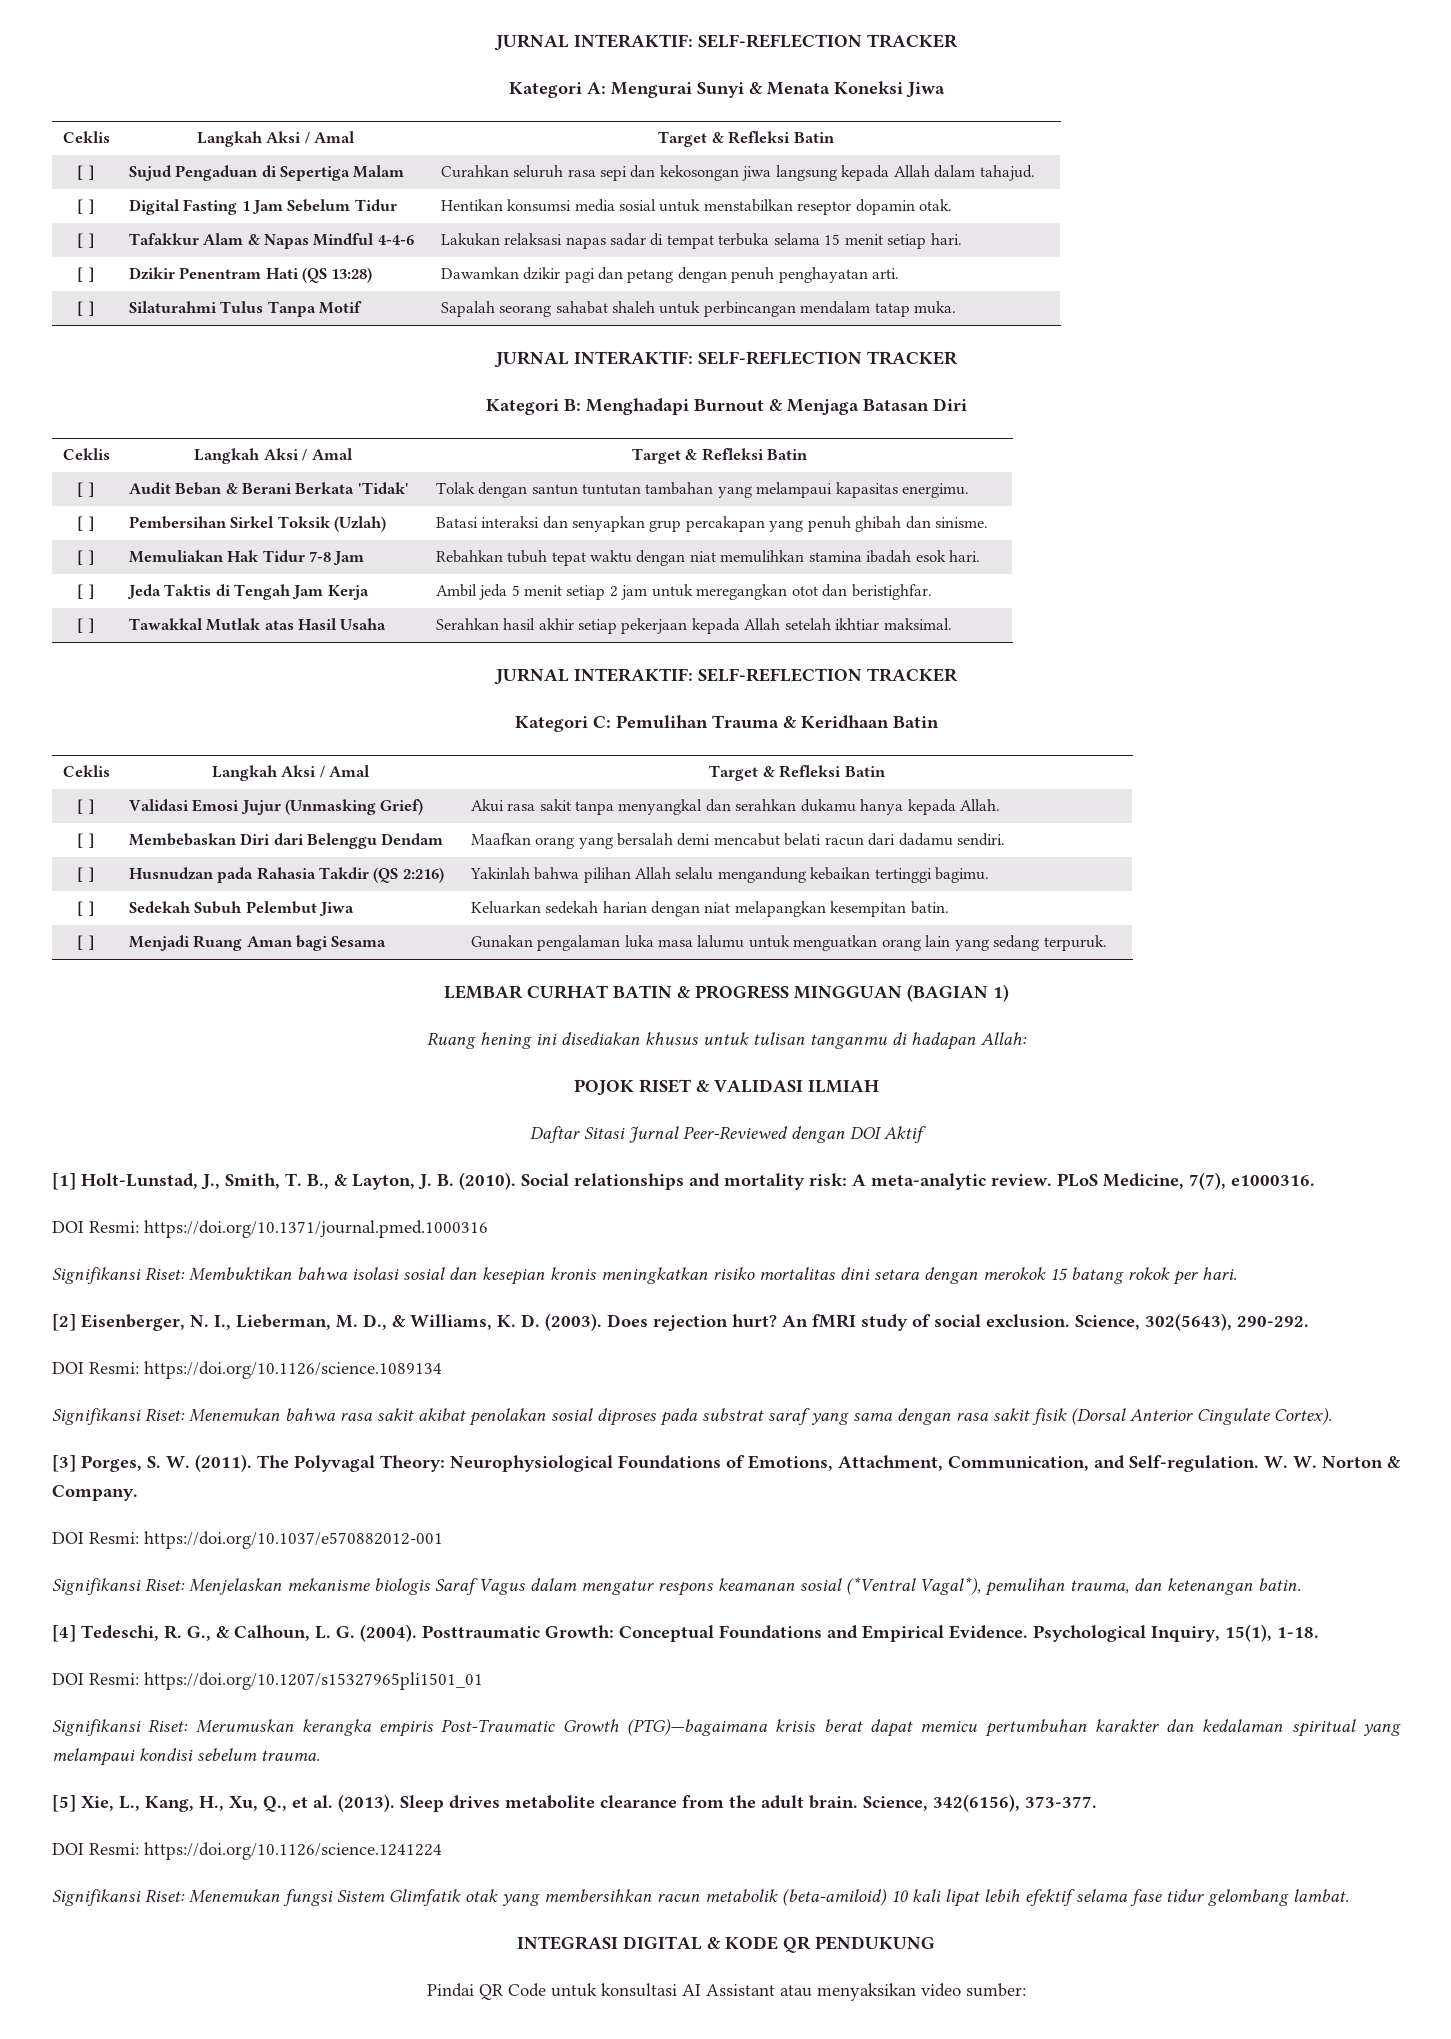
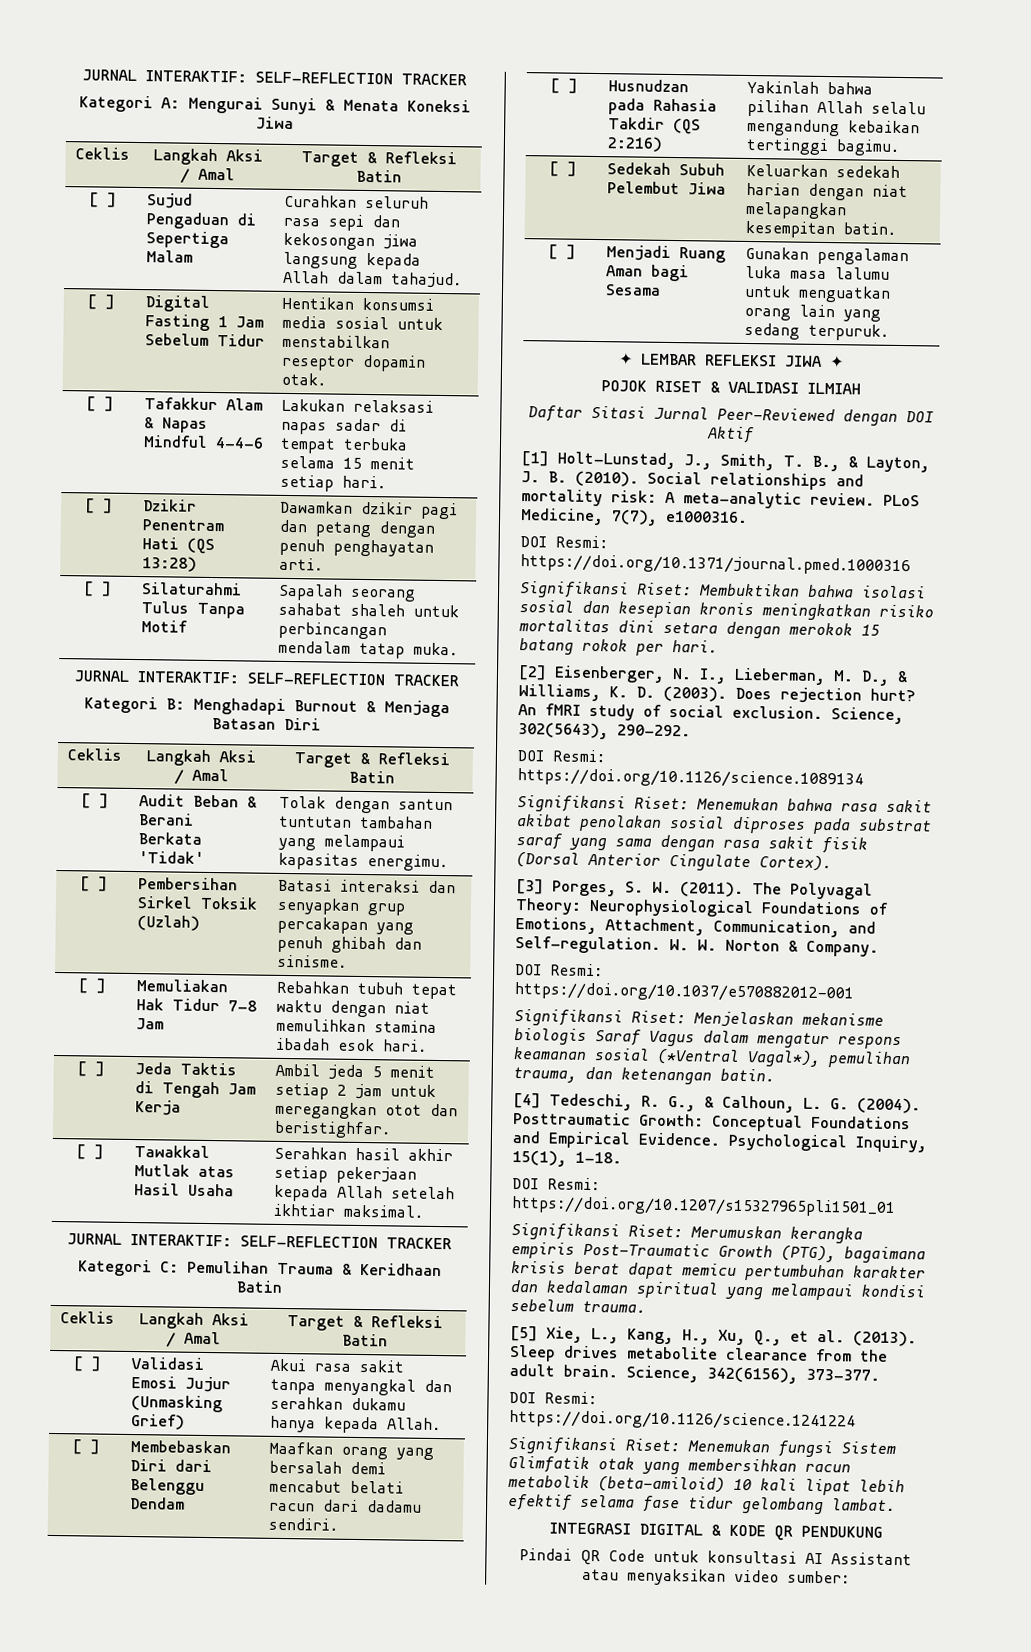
[443,984,1009,1002] [426,1032,1027,1050] LEMBAR CURHAT BATIN & PROGRESS MINGGUAN (BAGIAN 1) // Ruang hening ini disediakan khusus untuk tulisan tanganmu di hadapan Allah: -> [619,352,844,369] ✦ LEMBAR REFLEKSI JIWA ✦
[627,1718,769,1736] (PTG)—bagaimana -> [781,1245,926,1264] (PTG), bagaimana

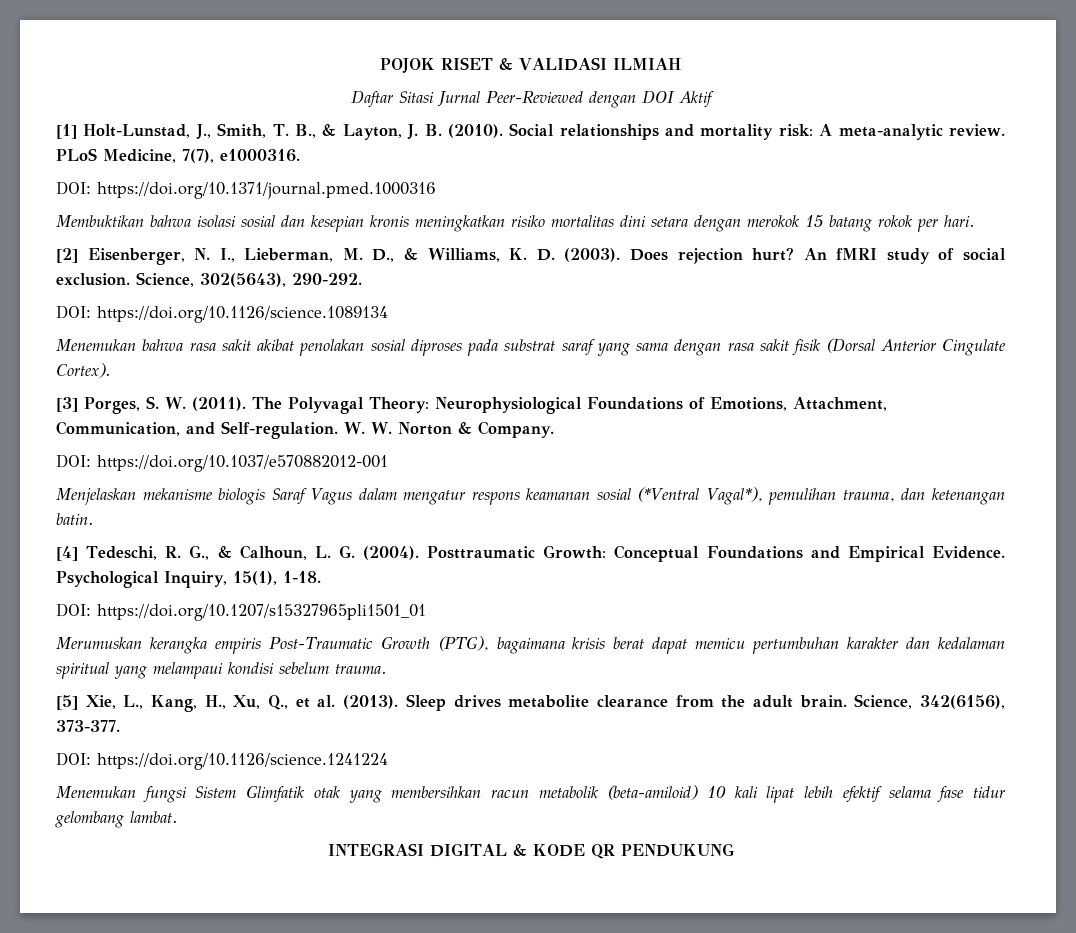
[82,69,467,86] [78,95,471,115] [255,116,294,130] [75,147,130,160] [152,148,263,166] [180,167,235,184] [300,151,457,167] [355,169,402,183] [88,192,117,208] [147,193,194,209] [146,212,257,230] [146,231,230,249] [146,250,194,263] [284,194,430,209] [283,214,401,231] [283,232,419,251] [283,251,422,270] [283,270,463,289] [86,294,115,310] [145,295,211,312] [145,314,265,331] [145,333,266,347] [282,296,435,311] [282,315,444,331] [282,334,391,349] [281,354,427,372] [281,372,327,386] [85,396,114,412] [144,397,264,411] [144,417,209,433] [143,435,265,449] [281,398,435,413] [281,418,408,435] [280,437,409,454] [280,455,416,470] [280,474,387,492] [84,498,113,514] [143,499,198,512] [142,519,225,532] [142,537,216,555] [142,556,198,572] [280,500,459,520] [279,519,436,538] [279,538,435,557] [279,557,324,571] [82,581,112,597] [142,582,243,596] [141,601,246,619] [141,620,189,633] [278,583,417,602] [278,602,460,618] [278,621,388,640] [278,640,459,659] [74,670,459,687] [83,696,450,718] [212,717,321,731] [67,748,122,761] [146,749,256,767] [173,768,229,785] [294,752,450,768] [349,770,395,784] [80,793,109,809] [139,794,258,808] [138,813,195,826] [138,832,203,845] [138,851,205,864] [279,795,454,814] [278,815,434,829] [278,834,406,852] [278,852,449,872] [79,876,108,892] [138,877,239,891] [137,896,259,910] [137,915,201,931] [278,878,457,894] [277,897,406,916] [277,916,415,935] [277,935,423,954] [277,954,348,968] [77,978,106,994] [136,979,229,993] [136,998,258,1012] [136,1018,165,1030] [276,980,458,1000] [276,999,431,1018] [276,1018,438,1033] [276,1037,428,1052] [76,1061,105,1077] [135,1062,238,1076] [135,1081,257,1099] [135,1100,182,1116] [275,1063,436,1081] [275,1082,437,1100] [275,1101,459,1120] [274,1120,392,1139] [75,1144,104,1160] [134,1145,211,1159] [134,1164,236,1178] [134,1183,235,1197] [274,1146,454,1162] [274,1165,418,1184] [274,1184,456,1202] [273,1203,425,1218] [67,1233,452,1250] [77,1259,442,1277] [235,1280,283,1293] [60,1311,115,1324] [138,1312,249,1329] [166,1331,221,1348] [286,1315,443,1331] [341,1333,388,1347] [72,1356,102,1372] [131,1357,206,1370] [131,1376,232,1393] [131,1395,224,1413] [131,1414,186,1430] [270,1358,405,1373] [270,1378,453,1396] [270,1396,407,1411] [270,1415,442,1434] [71,1439,100,1455] [130,1440,232,1454] [130,1459,213,1473] [130,1478,206,1495] [130,1497,186,1510] [269,1441,435,1460] [269,1460,387,1475] [269,1479,405,1494] [269,1499,423,1513] [268,1517,339,1531] [549,78,578,94] [608,79,690,93] [608,98,718,115] [608,117,702,135] [607,136,664,152] [747,80,874,95] [747,99,927,117] [747,118,921,137] [746,137,901,156] [548,161,577,177] [607,162,726,176] [607,181,727,195] [746,163,901,178] [746,182,909,201] [745,201,848,220] [745,220,897,239] [547,244,576,260] [606,245,727,263] [606,264,690,282] [605,284,662,296] [745,246,910,266] [745,265,891,280] [744,284,892,303] [744,304,882,322] [744,322,890,341] [619,352,844,369] JURNAL INTERAKTIF: SELF-REFLECTION TRACKER // Kategori A: Mengurai Sunyi & Menata Koneksi Jiwa // Ceklis | Langkah Aksi / Amal | Target & Refleksi Batin // [ ] | Sujud Pengaduan di Sepertiga Malam | Curahkan seluruh rasa sepi dan kekosongan jiwa langsung kepada Allah dalam tahajud. // [ ] | Digital Fasting 1 Jam Sebelum Tidur | Hentikan konsumsi media sosial untuk menstabilkan reseptor dopamin otak. // [ ] | Tafakkur Alam & Napas Mindful 4-4-6 | Lakukan relaksasi napas sadar di tempat terbuka selama 15 menit setiap hari. // [ ] | Dzikir Penentram Hati (QS 13:28) | Dawamkan dzikir pagi dan petang dengan penuh penghayatan arti. // [ ] | Silaturahmi Tulus Tanpa Motif | Sapalah seorang sahabat shaleh untuk perbincangan mendalam tatap muka. // JURNAL INTERAKTIF: SELF-REFLECTION TRACKER // Kategori B: Menghadapi Burnout & Menjaga Batasan Diri // Ceklis | Langkah Aksi / Amal | Target & Refleksi Batin // [ ] | Audit Beban & Berani Berkata 'Tidak' | Tolak dengan santun tuntutan tambahan yang melampaui kapasitas energimu. // [ ] | Pembersihan Sirkel Toksik (Uzlah) | Batasi interaksi dan senyapkan grup percakapan yang penuh ghibah dan sinisme. // [ ] | Memuliakan Hak Tidur 7-8 Jam | Rebahkan tubuh tepat waktu dengan niat memulihkan stamina ibadah esok hari. // [ ] | Jeda Taktis di Tengah Jam Kerja | Ambil jeda 5 menit setiap 2 jam untuk meregangkan otot dan beristighfar. // [ ] | Tawakkal Mutlak atas Hasil Usaha | Serahkan hasil akhir setiap pekerjaan kepada Allah setelah ikhtiar maksimal. // JURNAL INTERAKTIF: SELF-REFLECTION TRACKER // Kategori C: Pemulihan Trauma & Keridhaan Batin // Ceklis | Langkah Aksi / Amal | Target & Refleksi Batin // [ ] | Validasi Emosi Jujur (Unmasking Grief) | Akui rasa sakit tanpa menyangkal dan serahkan dukamu hanya kepada Allah. // [ ] | Membebaskan Diri dari Belenggu Dendam | Maafkan orang yang bersalah demi mencabut belati racun dari dadamu sendiri. // [ ] | Husnudzan pada Rahasia Takdir (QS 2:216) | Yakinlah bahwa pilihan Allah selalu mengandung kebaikan tertinggi bagimu. // [ ] | Sedekah Subuh Pelembut Jiwa | Keluarkan sedekah harian dengan niat melapangkan kesempitan batin. // [ ] | Menjadi Ruang Aman bagi Sesama | Gunakan pengalaman luka masa lalumu untuk menguatkan orang lain yang sedang terpuruk. // ✦ LEMBAR REFLEKSI JIWA ✦ // -> (380, 65) none
[520,535,608,549] DOI Resmi: -> [56,181,91,195] DOI:
[519,581,692,599] Signifikansi Riset: -> (436, 190) none
[517,749,606,763] DOI Resmi: -> [56,305,91,319] DOI:
[517,795,689,813] Signifikansi Riset: -> (388, 314) none
[515,963,603,977] DOI Resmi: -> [56,454,91,468] DOI:
[514,1009,686,1027] Signifikansi Riset: -> (388, 463) none
[512,1177,600,1191] DOI Resmi: -> [56,603,91,617] DOI:
[511,1222,683,1241] Signifikansi Riset: -> (426, 612) none
[509,1391,597,1405] DOI Resmi: -> [56,752,91,766] DOI:
[508,1436,680,1455] Signifikansi Riset: -> (388, 761) none
[519,1548,912,1566] [581,1568,850,1586] // Pindai QR Code untuk konsultasi AI Assistant atau menyaksikan video sumber: -> (734, 850) none

